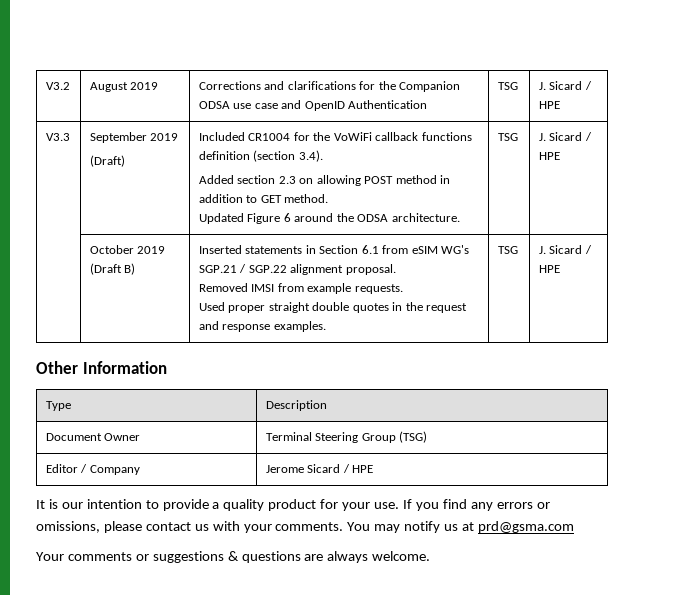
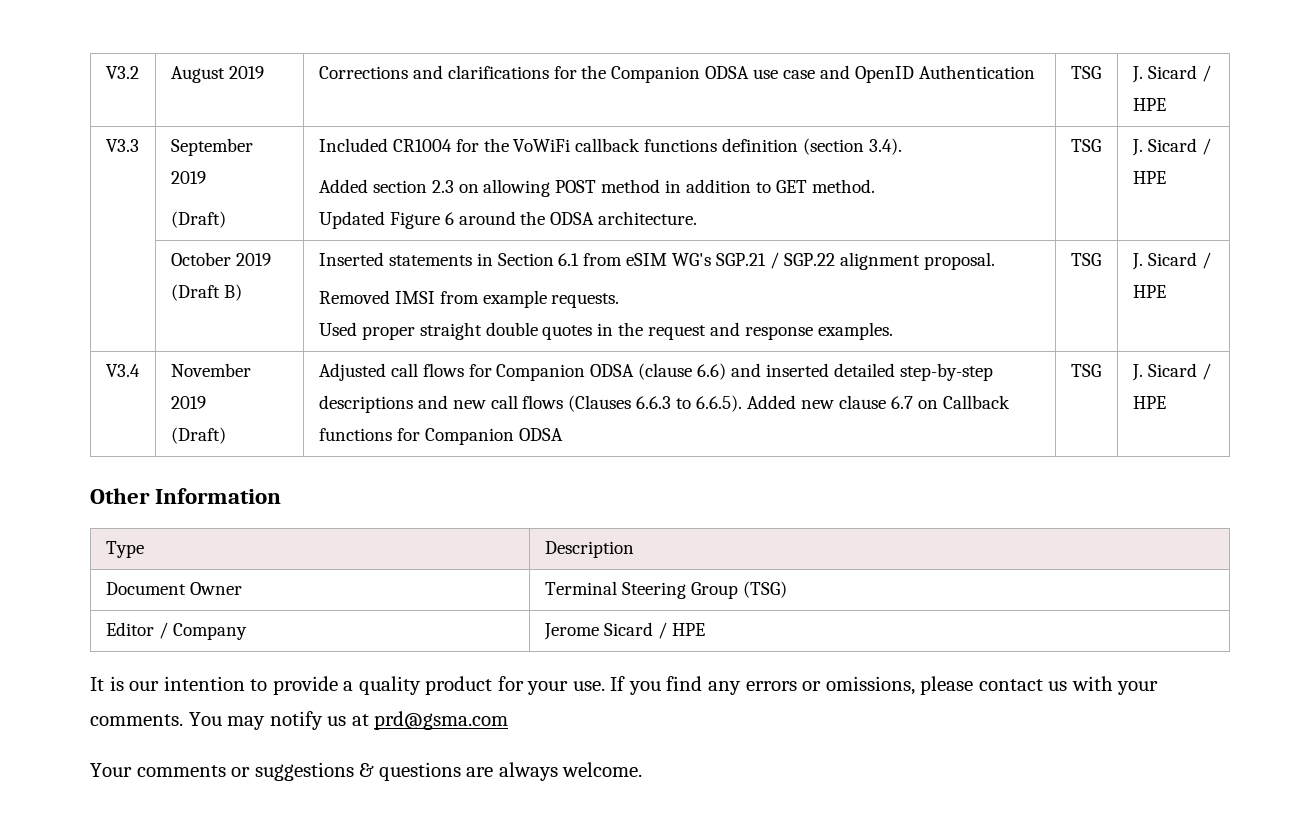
(560, 269) none -> [105,364,140,377] [170,363,251,377] [170,396,206,409] [170,427,226,444] [318,363,994,381] [318,395,1011,413] [318,428,563,445] [1070,364,1101,377] [1131,363,1211,381] [1132,396,1166,409] // V3.4 | November 2019 // (Draft) | Adjusted call flows for Companion ODSA (clause 6.6) and inserted detailed step-by-step descriptions and new call flows (Clauses 6.6.3 to 6.6.5). Added new clause 6.7 on Callback functions for Companion ODSA | TSG | J. Sicard / HPE

